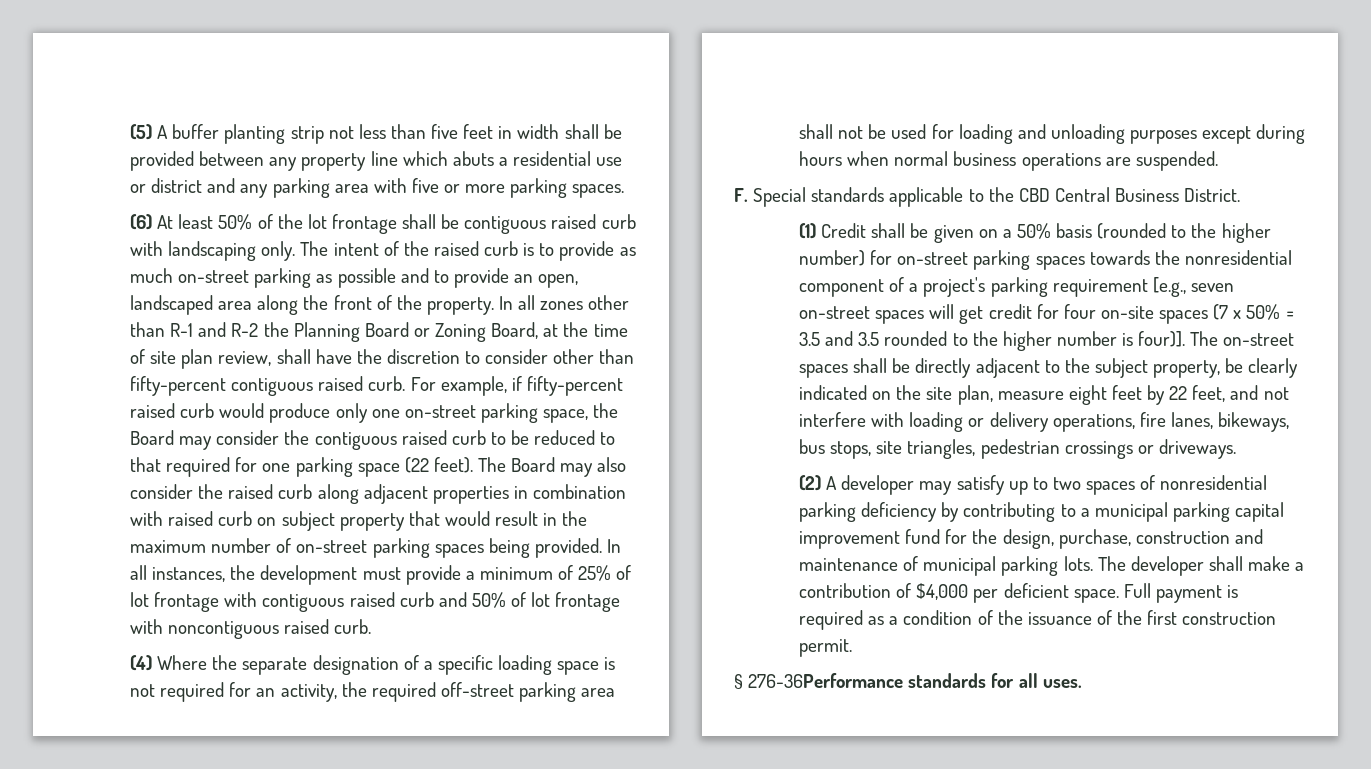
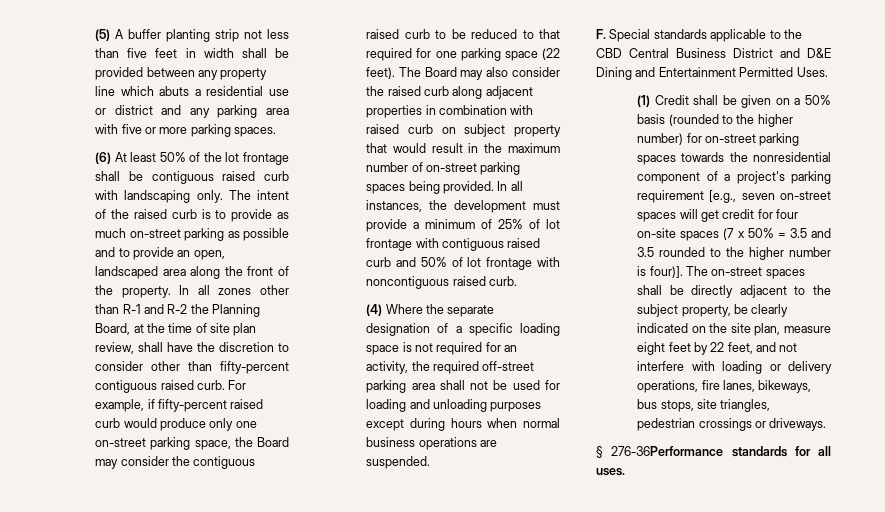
[364,322,487,342] Board or Zoning -> (261, 310) none
[1184,188,1241,202] District. -> [733,48,831,58] [596,67,828,80] District and D&E Dining and Entertainment Permitted Uses.
[799,475,1268,495] [799,502,1285,522] [799,529,1263,549] [799,556,1305,576] [799,583,1239,603] [799,610,1277,630] [799,639,853,657] // (2) A developer may satisfy up to two spaces of nonresidential parking deficiency by contributing to a municipal parking capital improvement fund for the design, purchase, construction and maintenance of municipal parking lots. The developer shall make a contribution of $4,000 per deficient space. Full payment is required as a condition of the issuance of the first construction permit. -> (827, 424) none

